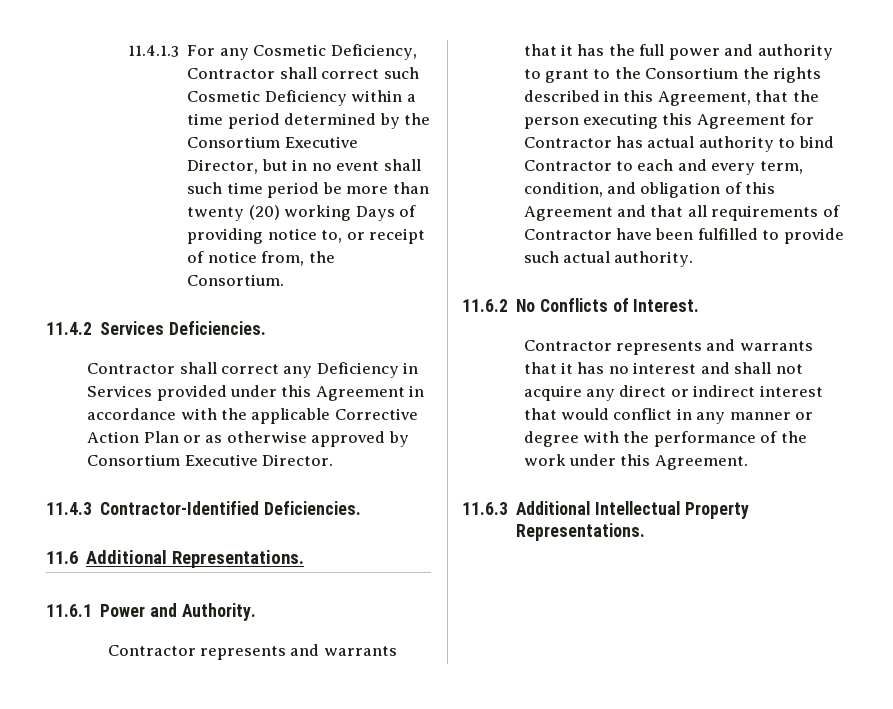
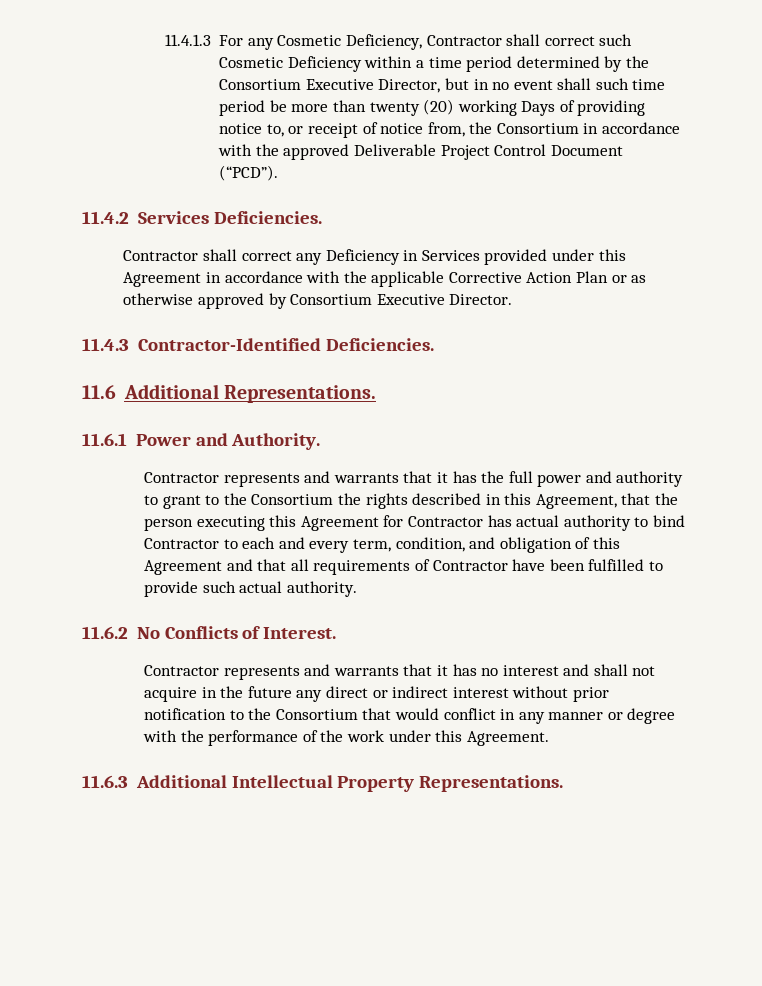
[187,274,285,286] Consortium. -> [496,122,681,134] [218,144,623,160] [219,165,279,181] Consortium in accordance with the approved Deliverable Project Control Document (“PCD”).
(582, 393) none -> [201,686,292,698] in the future
(823, 391) none -> [512,686,609,702] [143,708,358,720] without prior notification to the Consortium

